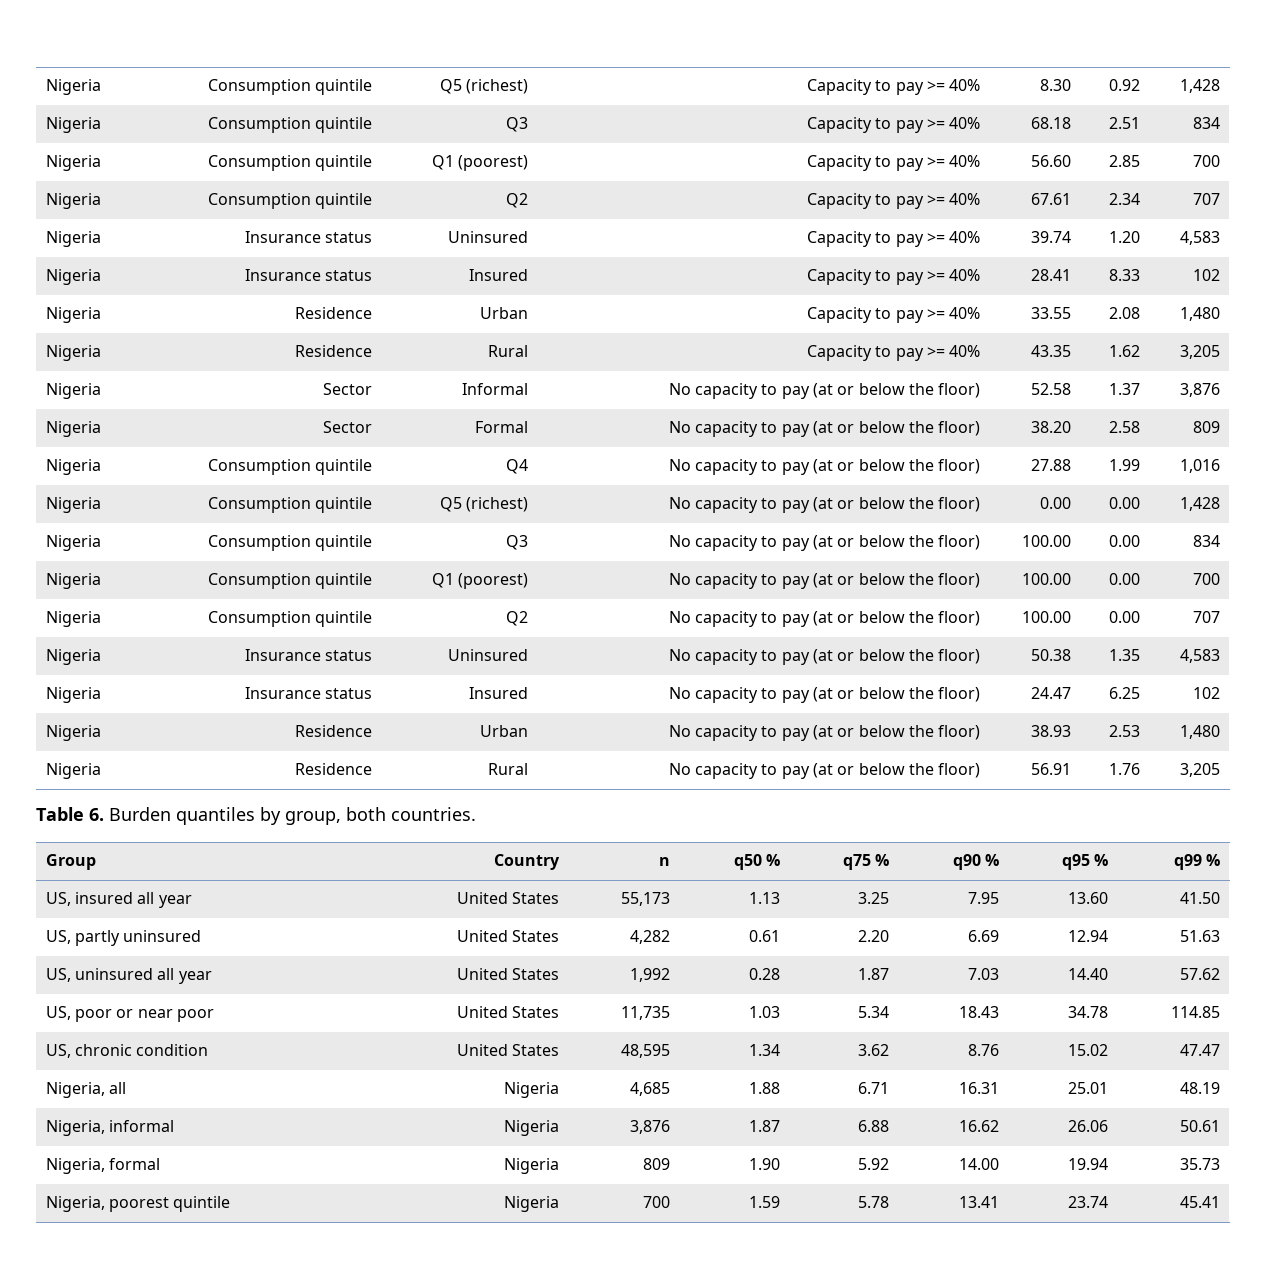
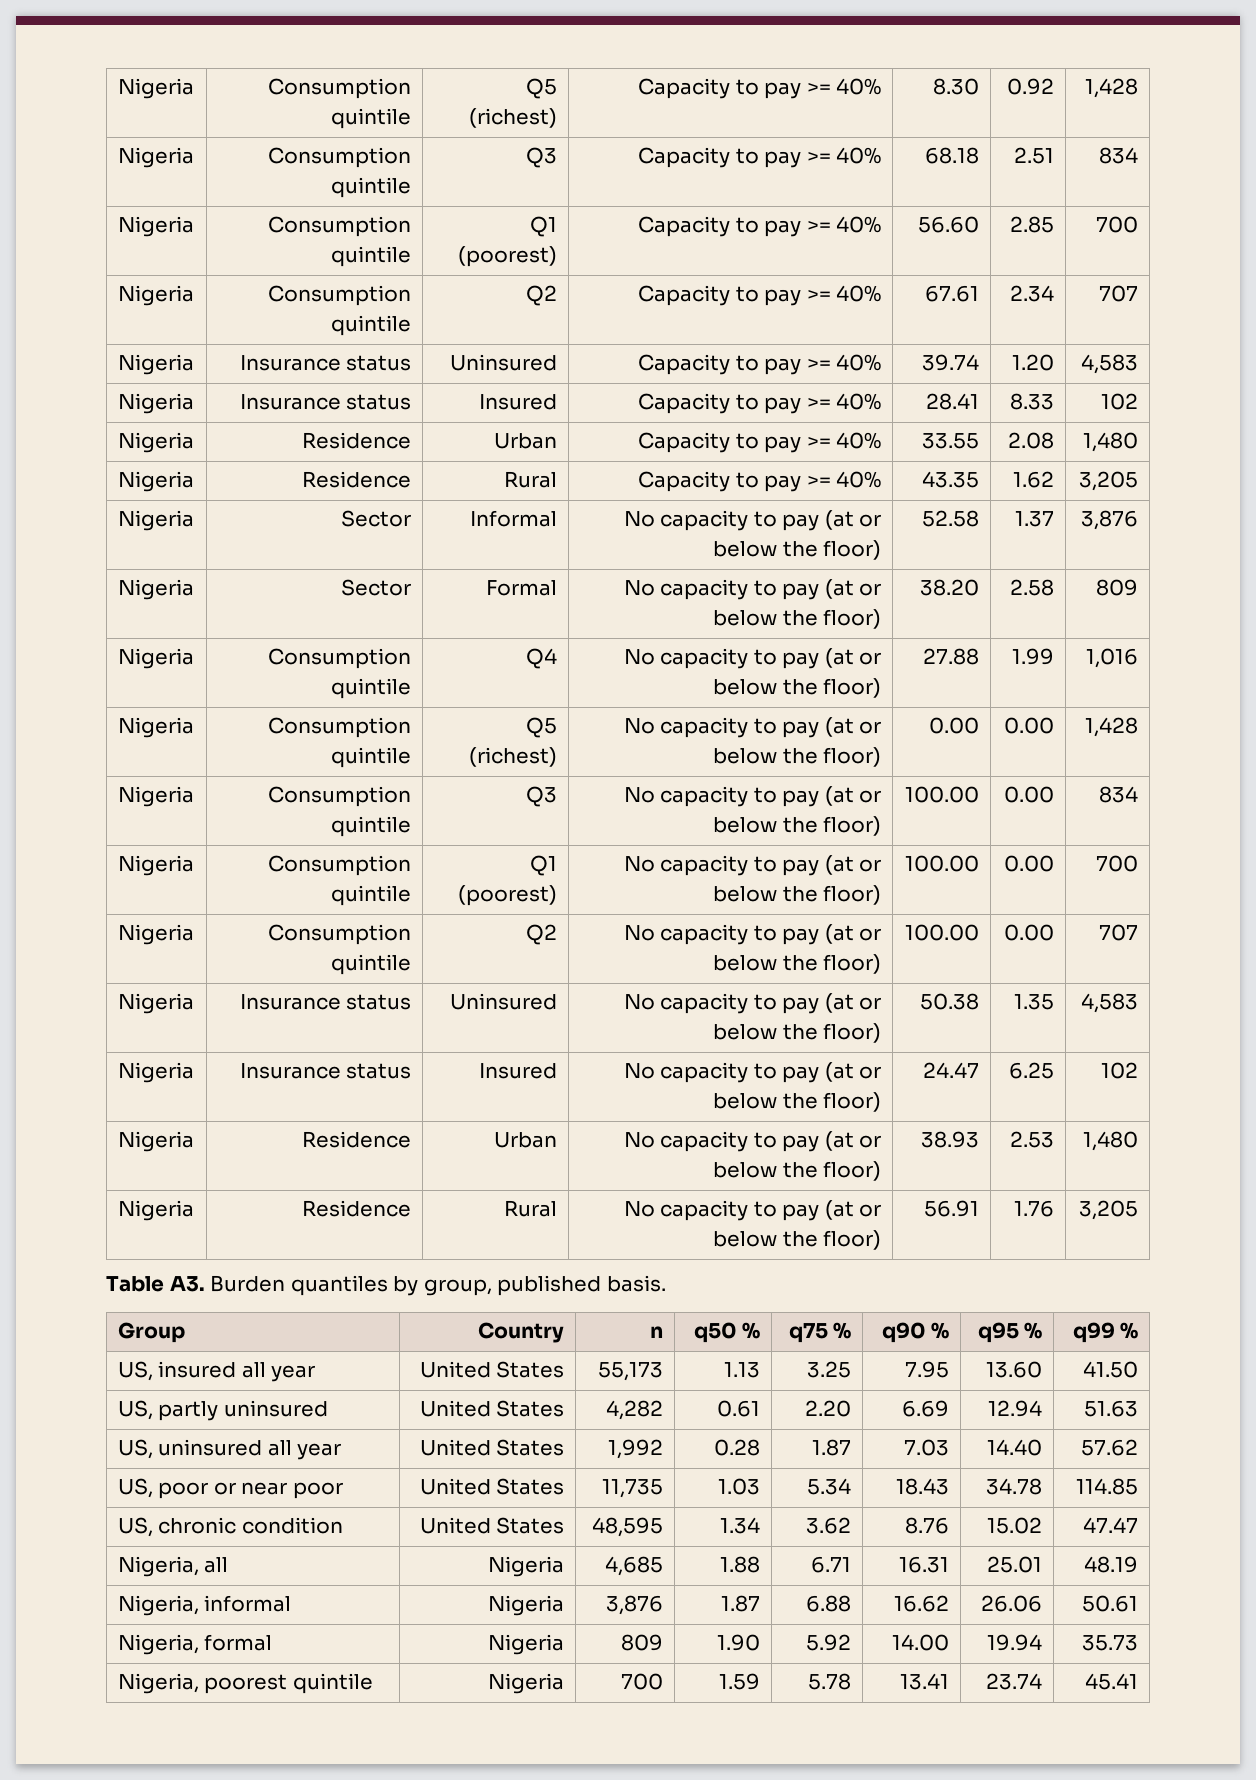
[89,808,104,821] 6. -> [169,1276,205,1292] A3.
[346,807,476,821] both countries. -> [497,1275,666,1296] published basis.

